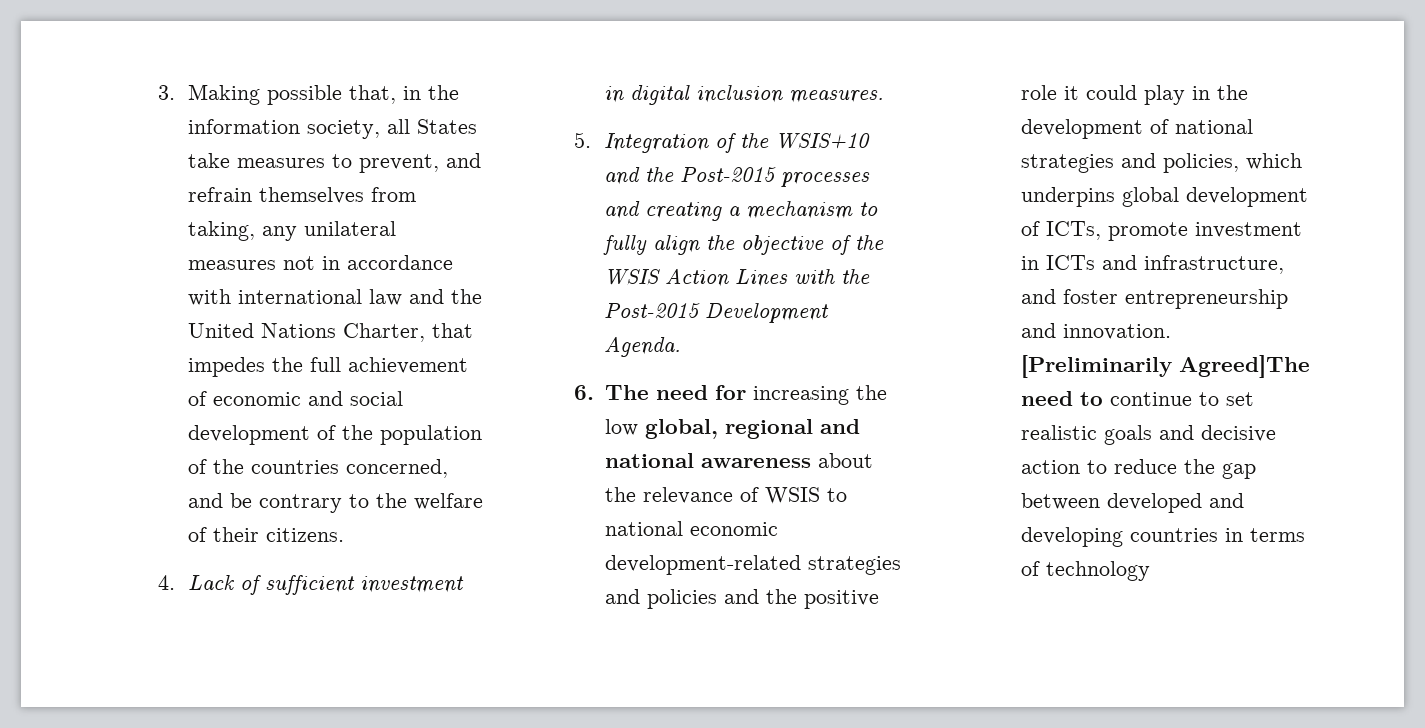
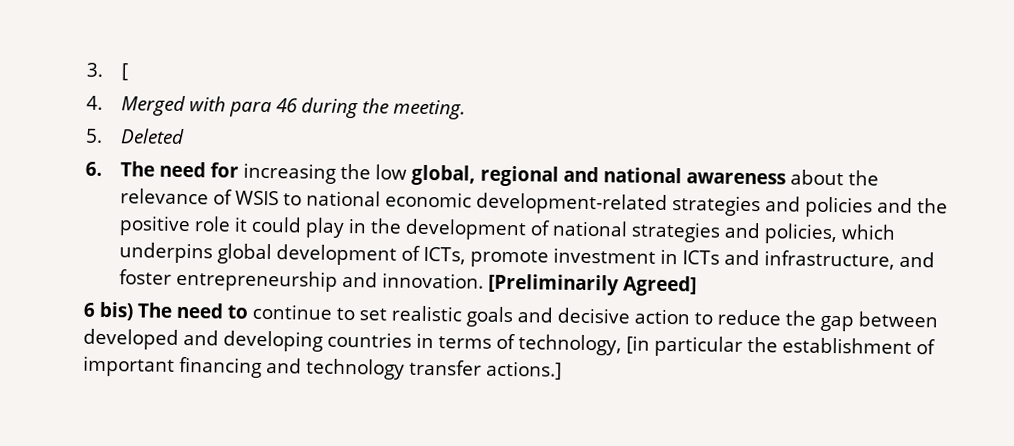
[187,84,459,105] [187,119,477,139] [187,153,481,173] [187,187,416,204] [187,221,396,241] [187,255,453,270] [187,289,482,306] [187,323,473,342] [187,357,468,377] [187,391,403,406] [187,425,482,445] [187,459,448,478] [187,493,483,513] [187,527,344,542] [157,575,464,595] [603,85,884,105] [573,132,870,153] [603,167,870,187] [603,201,878,221] [602,235,884,255] [603,268,870,287] [603,303,829,323] [603,336,681,357] Making possible that, in the information society, all States take measures to prevent, and refrain themselves from taking, any unilateral measures not in accordance with international law and the United Nations Charter, that impedes the full achievement of economic and social development of the population of the countries concerned, and be contrary to the welfare of their citizens. // 4. Lack of sufficient investment in digital inclusion measures. // 5. Integration of the WSIS+10 and the Post-2015 processes and creating a mechanism to fully align the objective of the WSIS Action Lines with the Post-2015 Development Agenda. -> [121,63,129,81] [85,95,467,120] [84,128,186,145] [ // 4. Merged with para 46 during the meeting. // 5. Deleted
[1178,355,1310,378] Agreed]The -> [623,275,698,297] [82,301,172,321] Agreed] // 6 bis) The
[1045,561,1150,581] technology -> [517,334,936,357] [82,355,562,380] technology, [in particular the establishment of important financing and technology transfer actions.]

